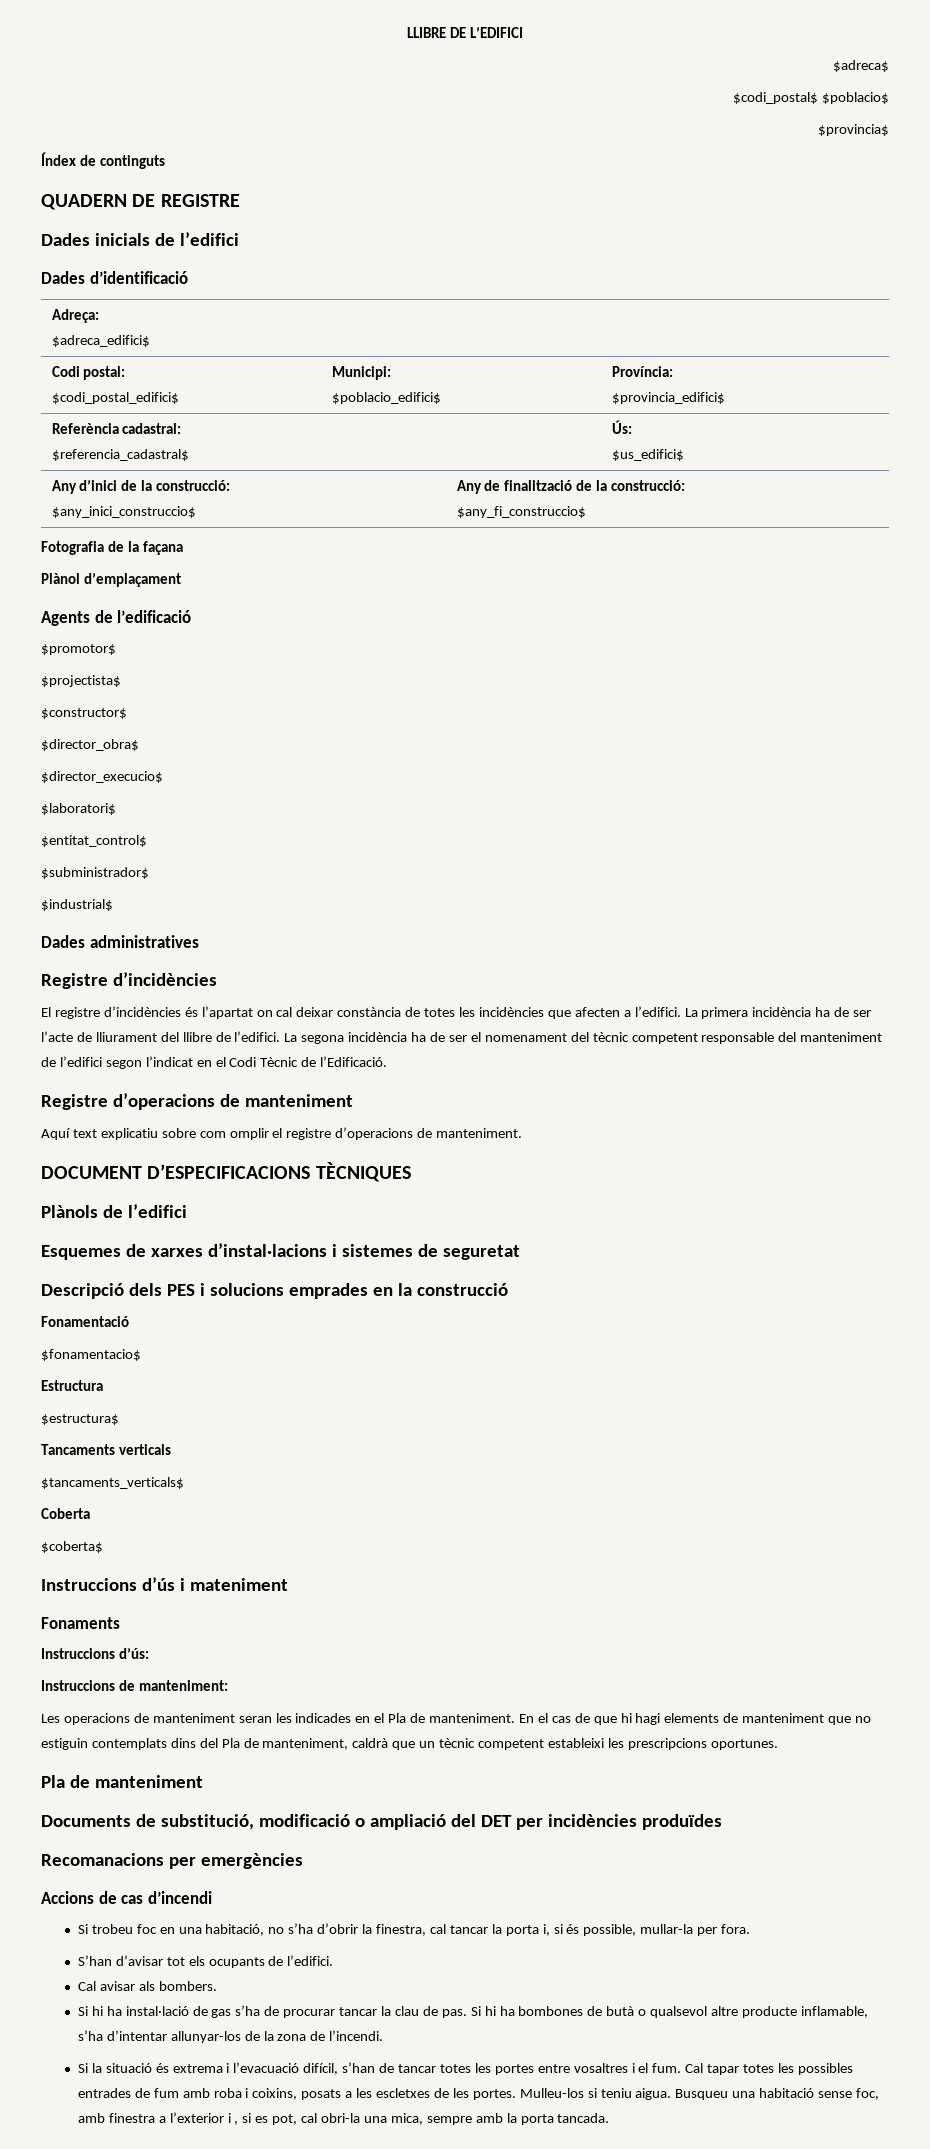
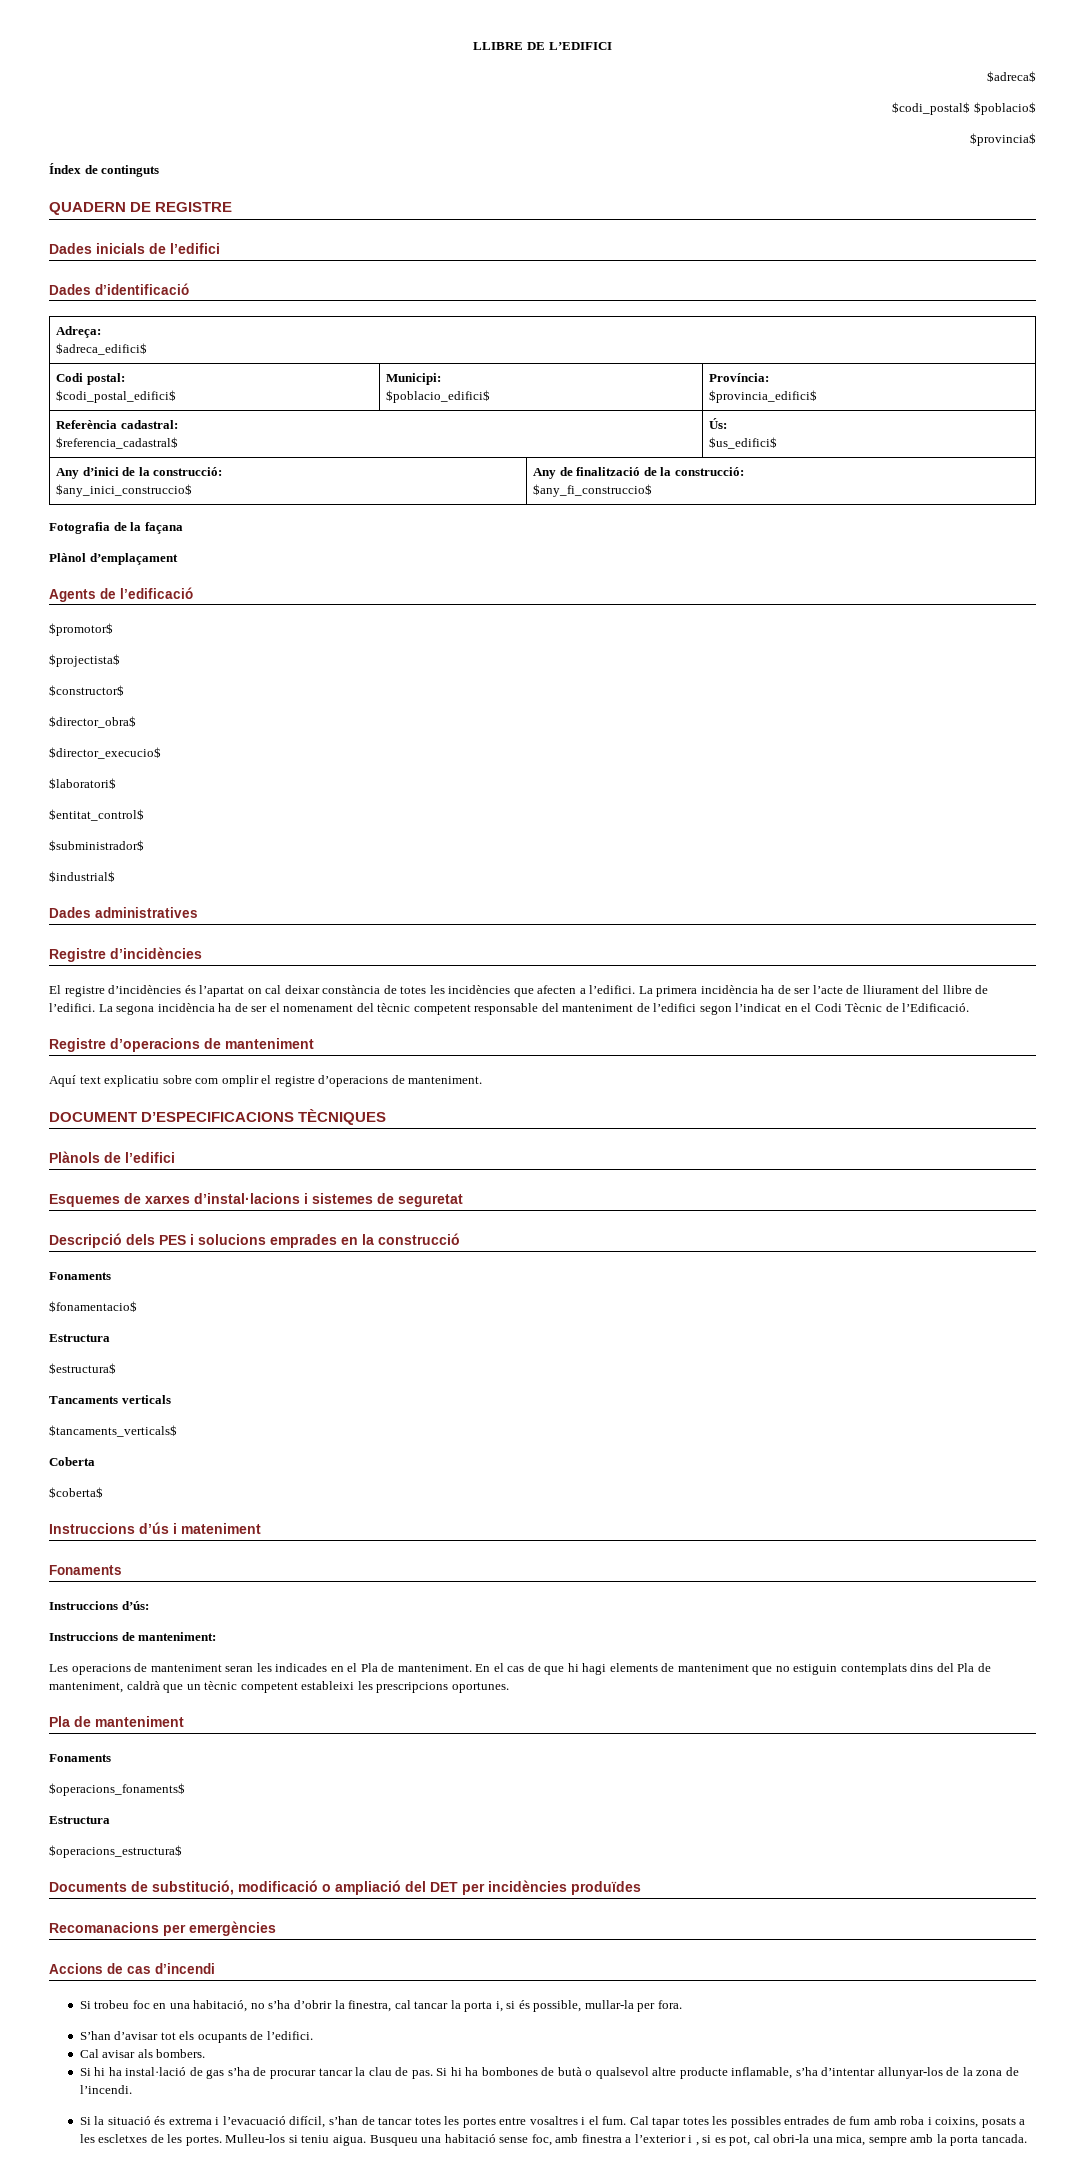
[41,1316,129,1327] Fonamentació -> [49,1272,111,1280] Fonaments
(203, 1781) none -> [49,1754,111,1762] [49,1783,185,1796] [49,1816,110,1824] [49,1845,182,1858] // Fonaments // $operacions_fonaments$ // Estructura // $operacions_estructura$

